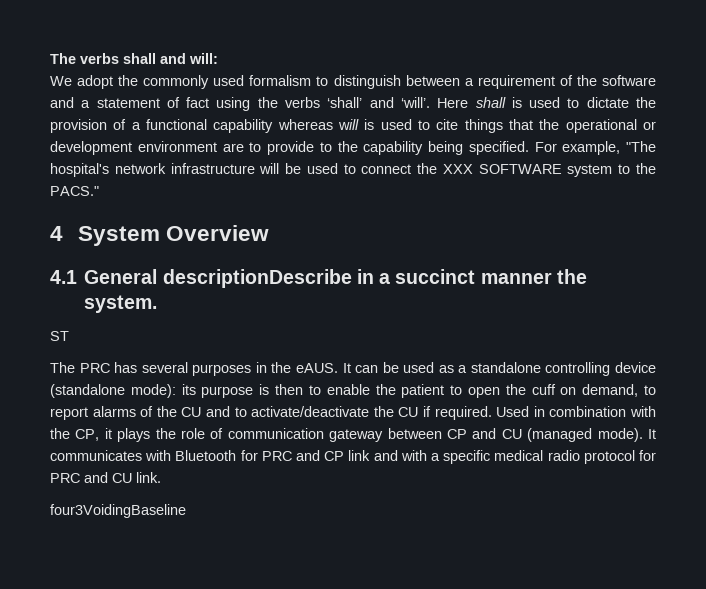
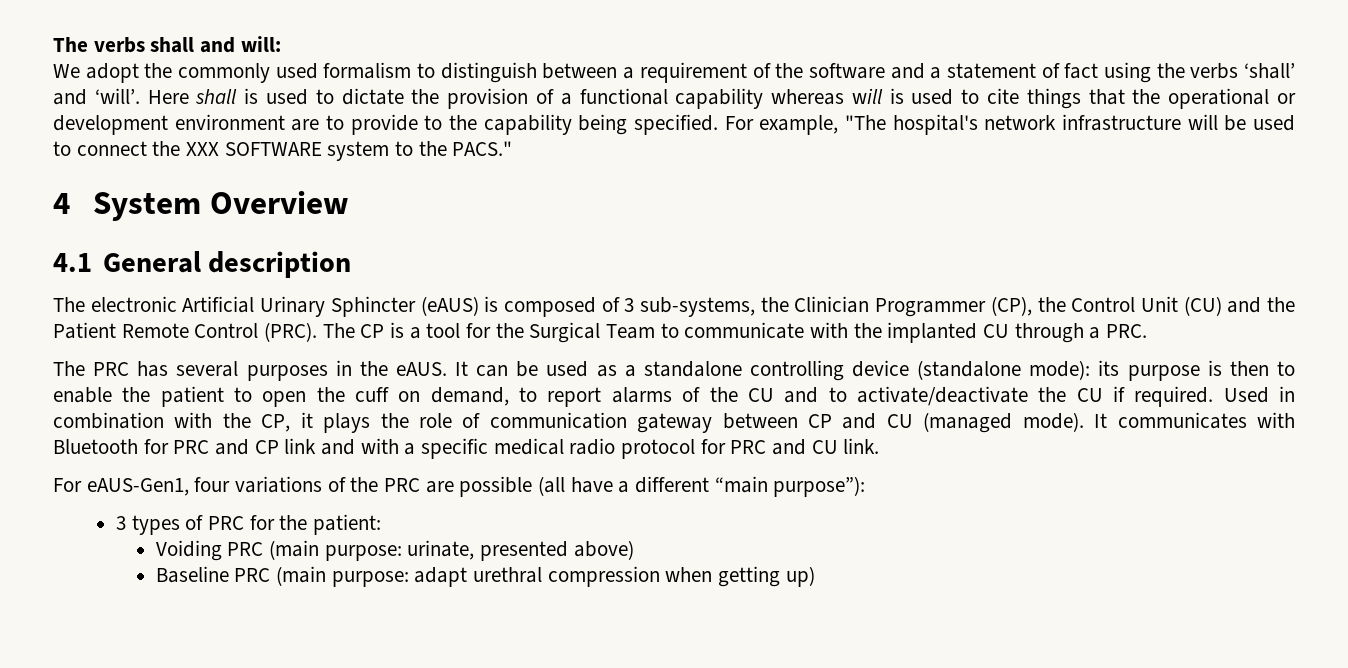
[162,269,587,288] [84,295,158,313] [50,331,69,341] descriptionDescribe in a succinct manner the system. // ST -> [208,251,352,278] [53,296,1296,317] [53,322,1148,343] description // The electronic Artificial Urinary Sphincter (eAUS) is composed of 3 sub-systems, the Clinician Programmer (CP), the Control Unit (CU) and the Patient Remote Control (PRC). The CP is a tool for the Surgical Team to communicate with the implanted CU through a PRC.
[50,504,186,518] four3VoidingBaseline -> [53,476,866,497] [115,514,381,535] [155,540,634,561] [155,566,815,587] For eAUS-Gen1, four variations of the PRC are possible (all have a different “main purpose”): // 3 types of PRC for the patient: // Voiding PRC (main purpose: urinate, presented above) // Baseline PRC (main purpose: adapt urethral compression when getting up)

